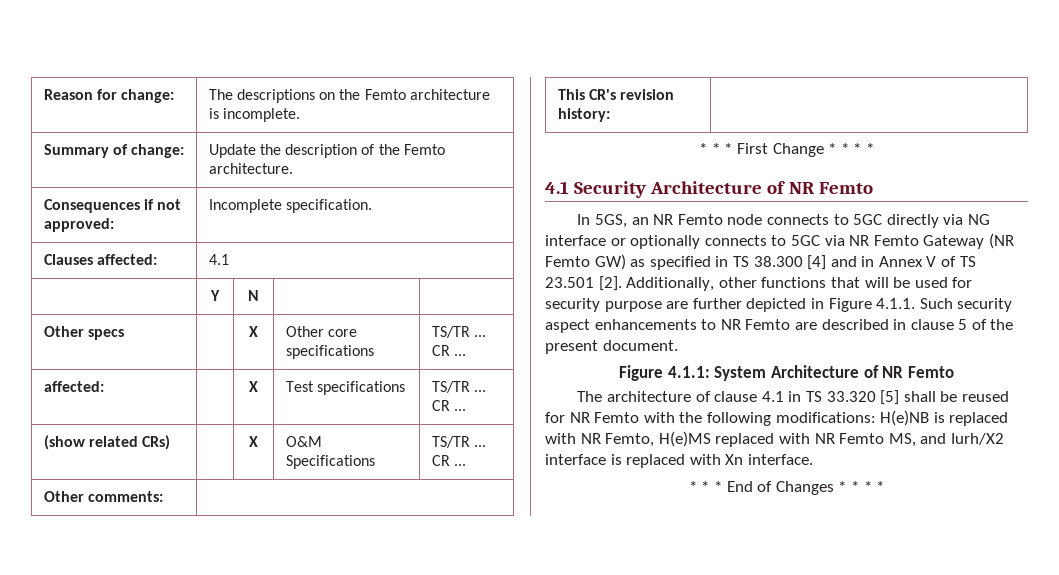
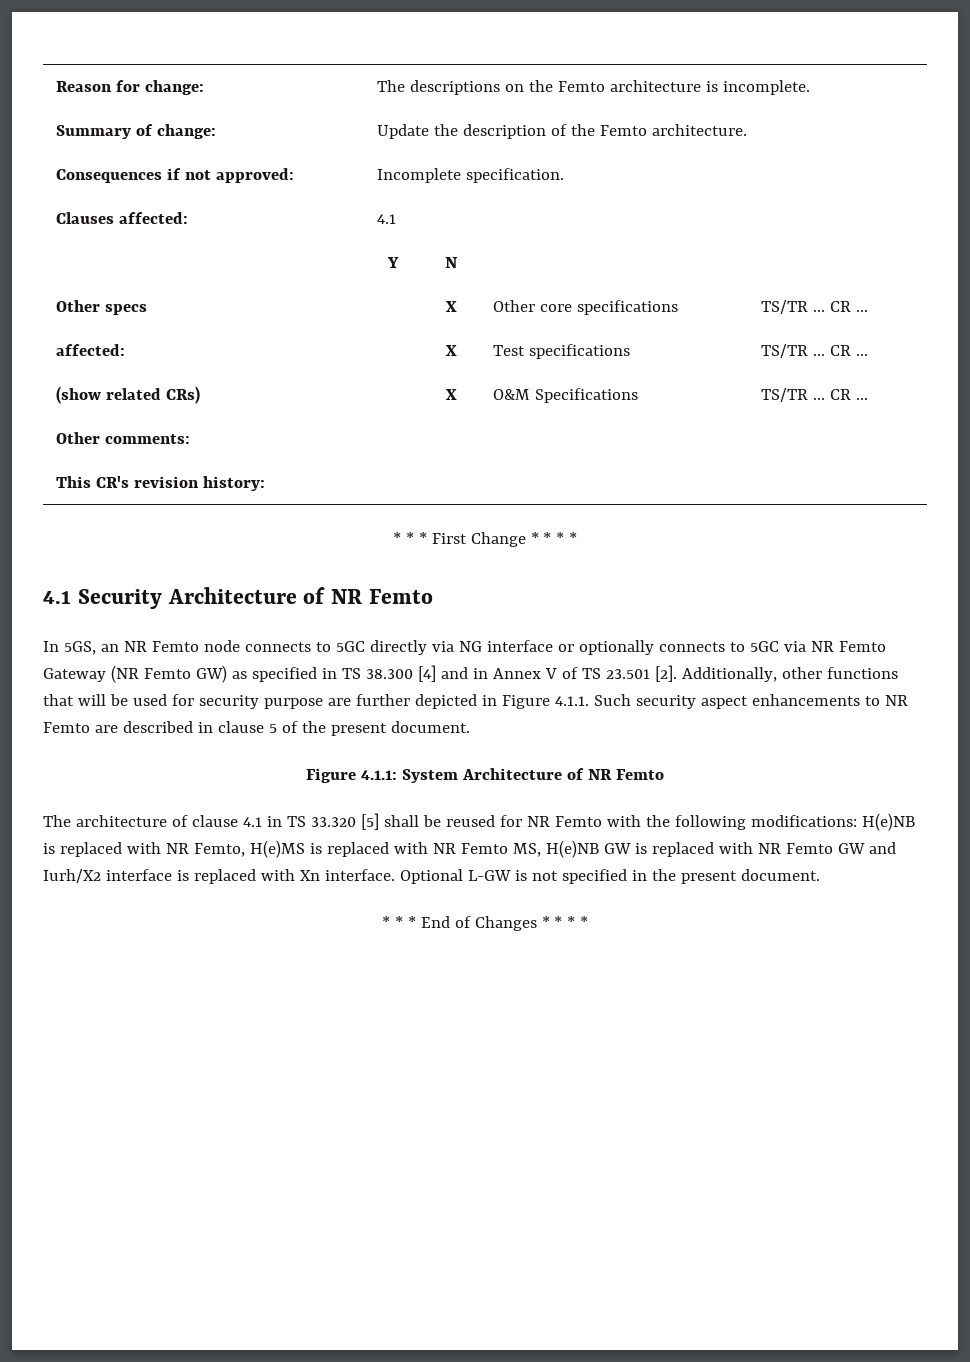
(711, 439) none -> [309,843,322,854] is
(916, 440) none -> [545,840,865,858] H(e)NB GW is replaced with NR Femto GW
(813, 459) none -> [399,869,820,884] Optional L-GW is not specified in the present document.

